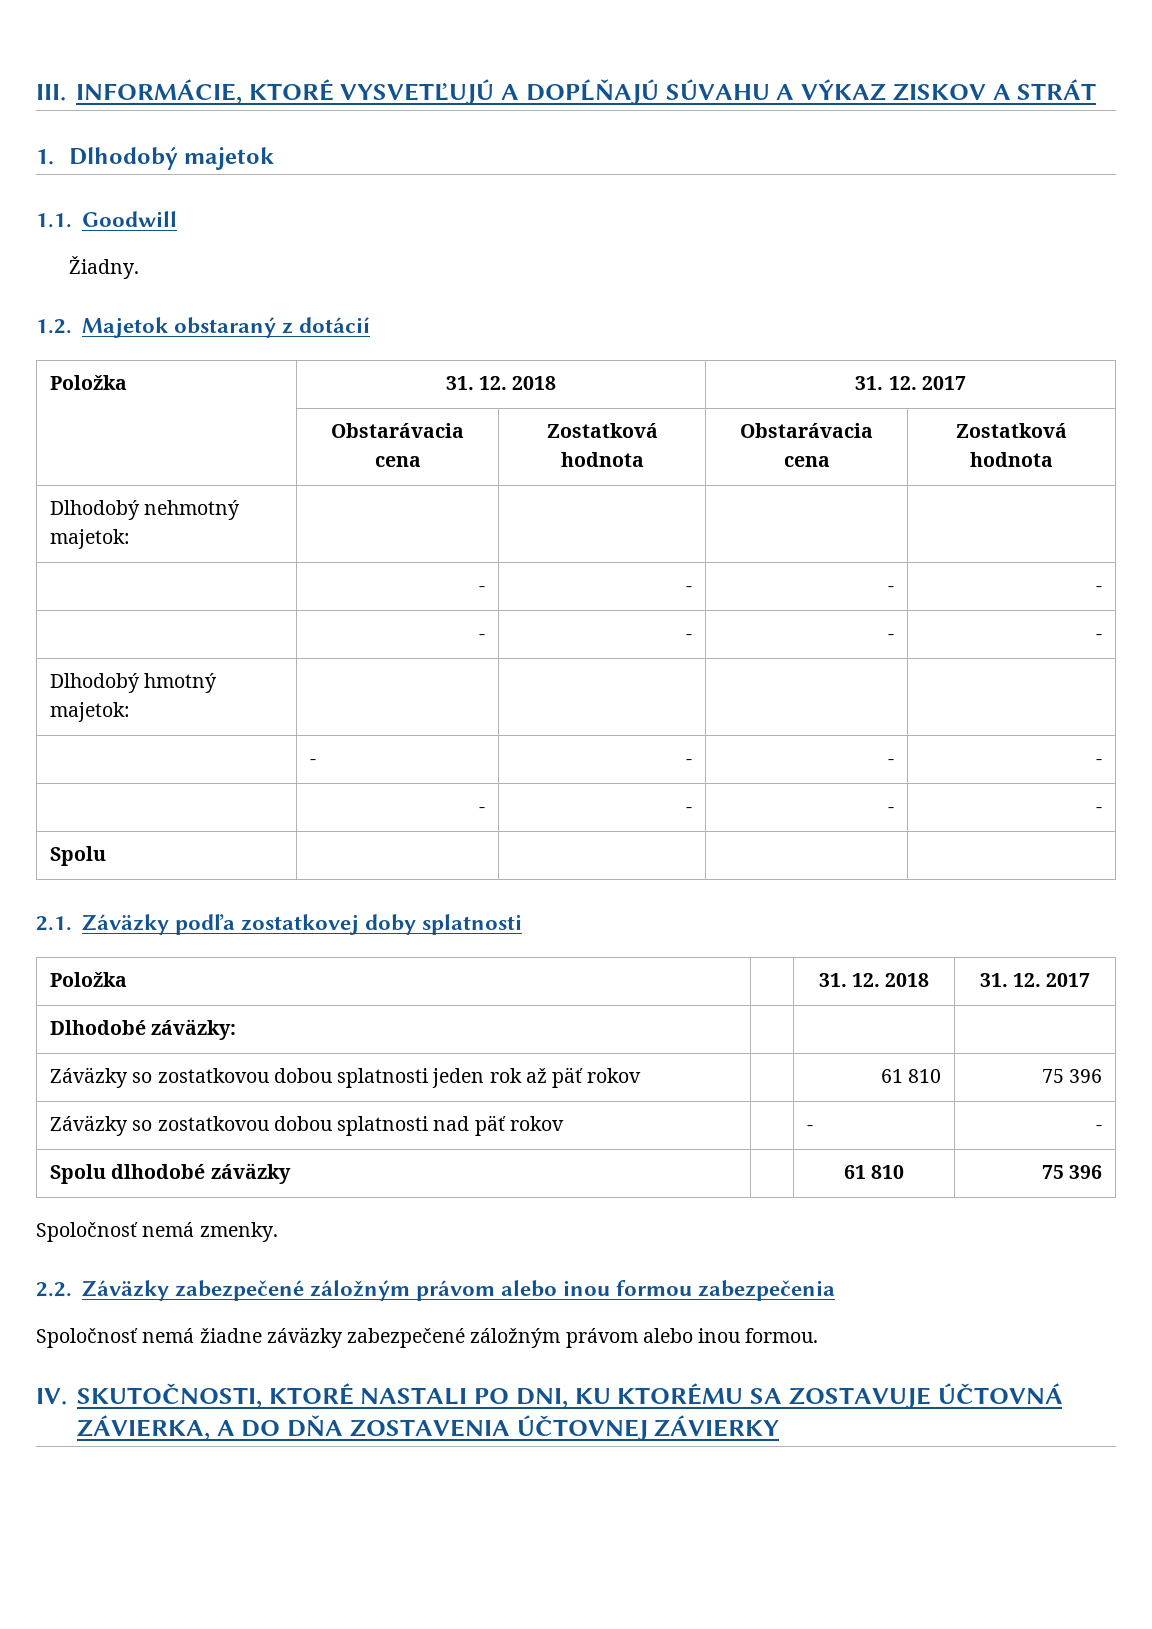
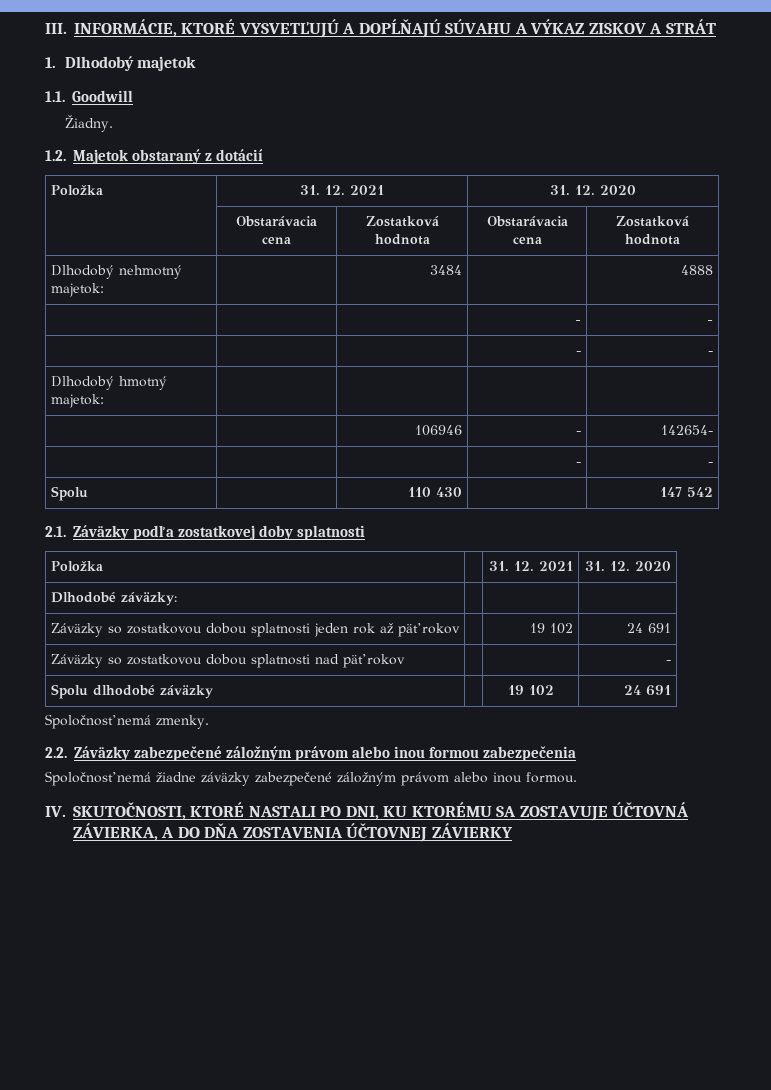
[512,376,557,390] [855,376,966,390] 2018 | 31. 12. 2017 -> [350,185,385,195] [550,185,636,195] 2021 | 31. 12. 2020
[478,586,485,592] [685,586,692,592] [887,586,894,592] [1095,586,1102,592] [478,634,485,640] [685,634,692,640] | | // | - | - | - | - // | - | - -> [430,265,463,275] [681,265,714,275] [575,320,582,324] [707,320,714,324] 3484 | | 4888 // | | | - | - // | |
[310,759,317,765] [685,759,692,765] [887,759,894,765] [1095,759,1102,765] [478,807,485,813] [685,807,692,813] - | - | - | - // | - | - -> [415,425,463,436] [576,431,582,435] [661,425,714,435] | 106946 | - | 142654- // | |
(107, 856) | | -> [408,487,463,497] [660,487,714,497] 110 430 | | 147 542
[885,973,930,987] [979,973,1091,987] 2018 | 31. 12. 2017 -> [538,561,573,571] [584,561,671,571] 2021 | 31. 12. 2020
[880,1069,941,1083] [1041,1069,1102,1083] 61 810 | 75 396 -> [530,623,574,634] [627,623,672,633] 19 102 | 24 691
[807,1125,814,1131] - -> (405, 659) none
[843,1165,905,1179] [1041,1165,1102,1179] 61 810 | 75 396 -> [507,685,554,695] [624,685,672,696] 19 102 | 24 691

